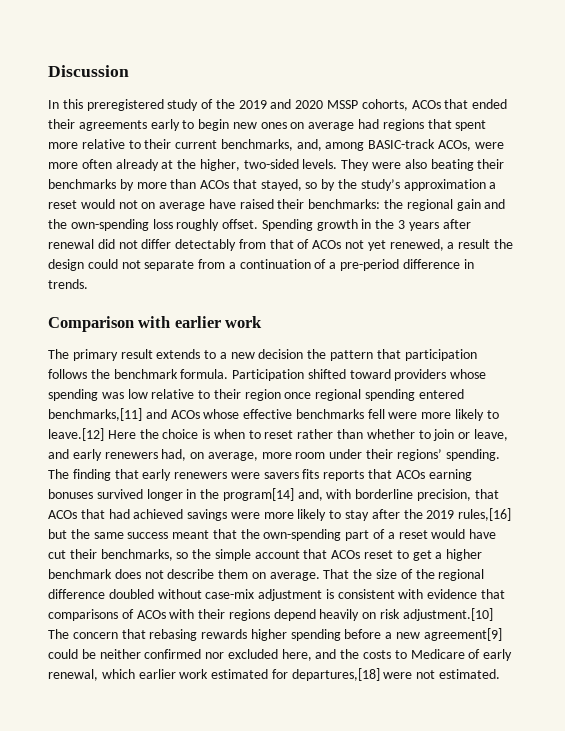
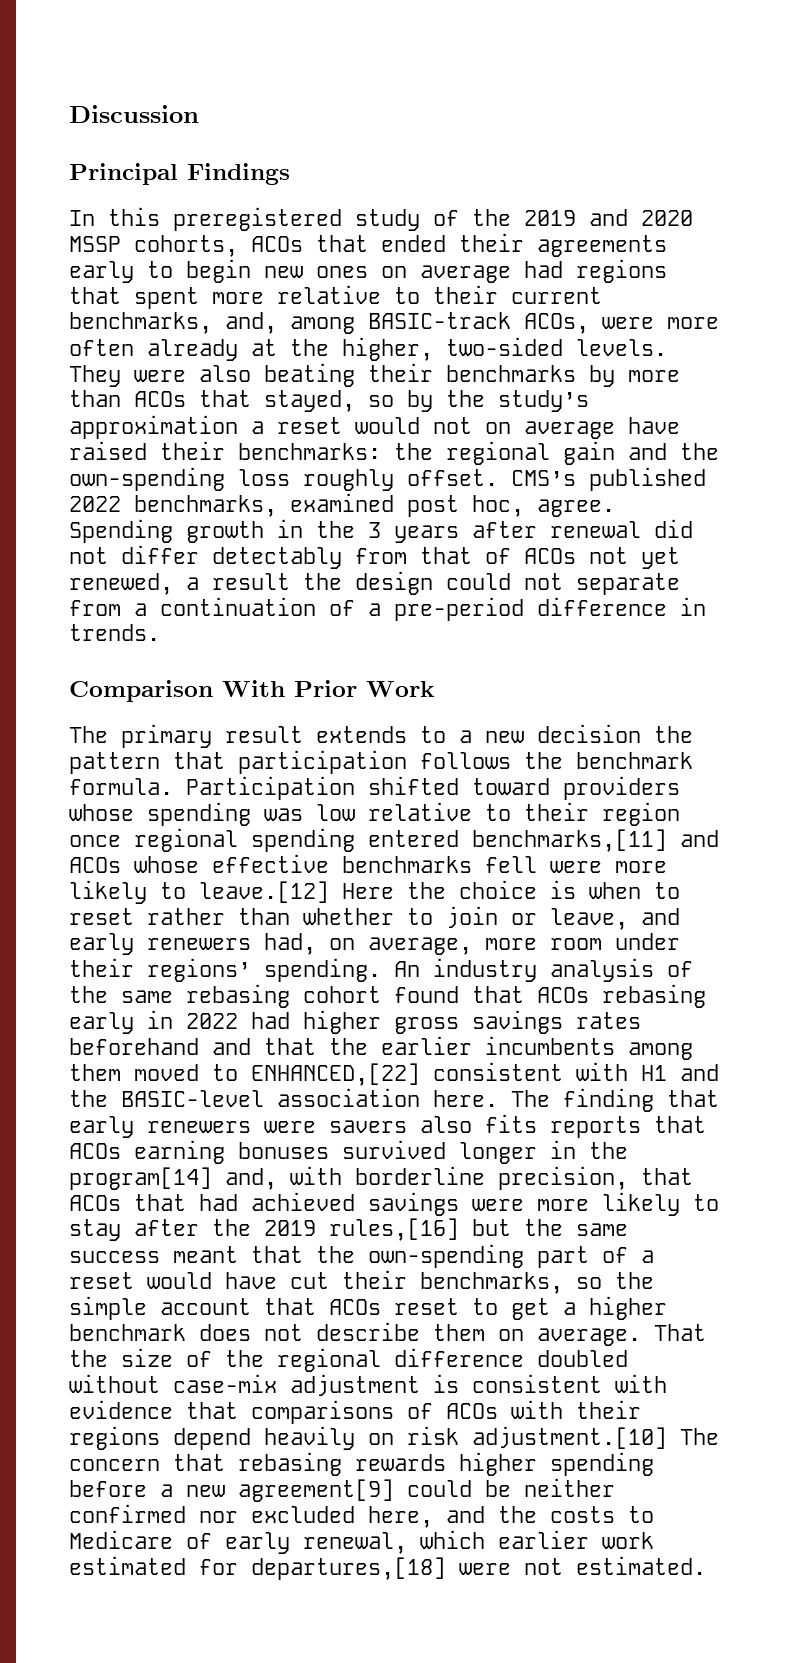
(129, 71) none -> [69,163,290,185] // Principal Findings
(259, 224) none -> [511,467,706,491] [69,493,615,517] CMS’s published 2022 benchmarks, examined post hoc, agree.
[138,316,263,328] with earlier work -> [222,680,435,697] With Prior Work
(500, 455) none -> [394,958,693,982] [69,984,706,1008] [69,1010,641,1034] [69,1036,693,1060] [69,1062,719,1086] [69,1088,498,1107] An industry analysis of the same rebasing cohort found that ACOs rebasing early in 2022 had higher gross savings rates beforehand and that the earlier incumbents among them moved to ENHANCED,[22] consistent with H1 and the BASIC-level association here.
(299, 475) none -> [420,1116,472,1133] also

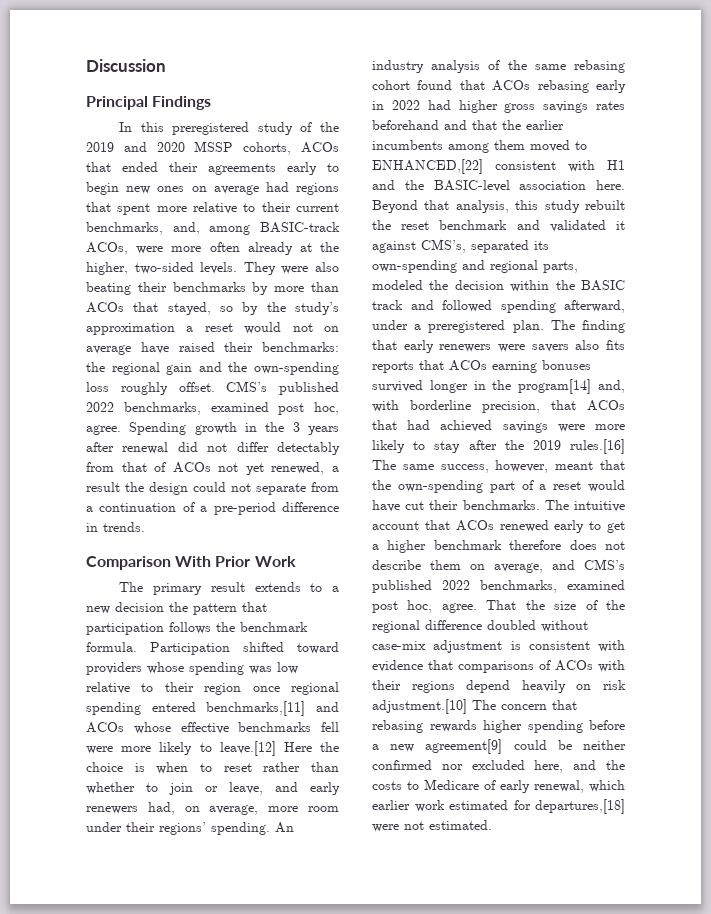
(498, 1098) none -> [372,200,625,213] [372,220,625,232] [372,239,549,253] [372,260,578,273] [372,280,625,292] [372,300,625,313] [372,320,544,333] Beyond that analysis, this study rebuilt the reset benchmark and validated it against CMS’s, separated its own-spending and regional parts, modeled the decision within the BASIC track and followed spending afterward, under a preregistered plan.
[329,1218,628,1241] [69,1251,160,1263] rules,[16] but the same success -> [570,439,625,454] [372,460,549,473] rules.[16] The same success, however,
[420,1272,654,1294] [69,1296,147,1320] benchmarks, so the simple -> [462,500,625,512] benchmarks. The intuitive
[394,1298,459,1315] reset -> [499,520,585,533] renewed early
(186, 1332) none -> [509,540,562,550] therefore
[537,1328,641,1346] average. -> [494,559,625,573] [372,580,625,593] [372,600,477,613] average, and CMS’s published 2022 benchmarks, examined post hoc, agree.

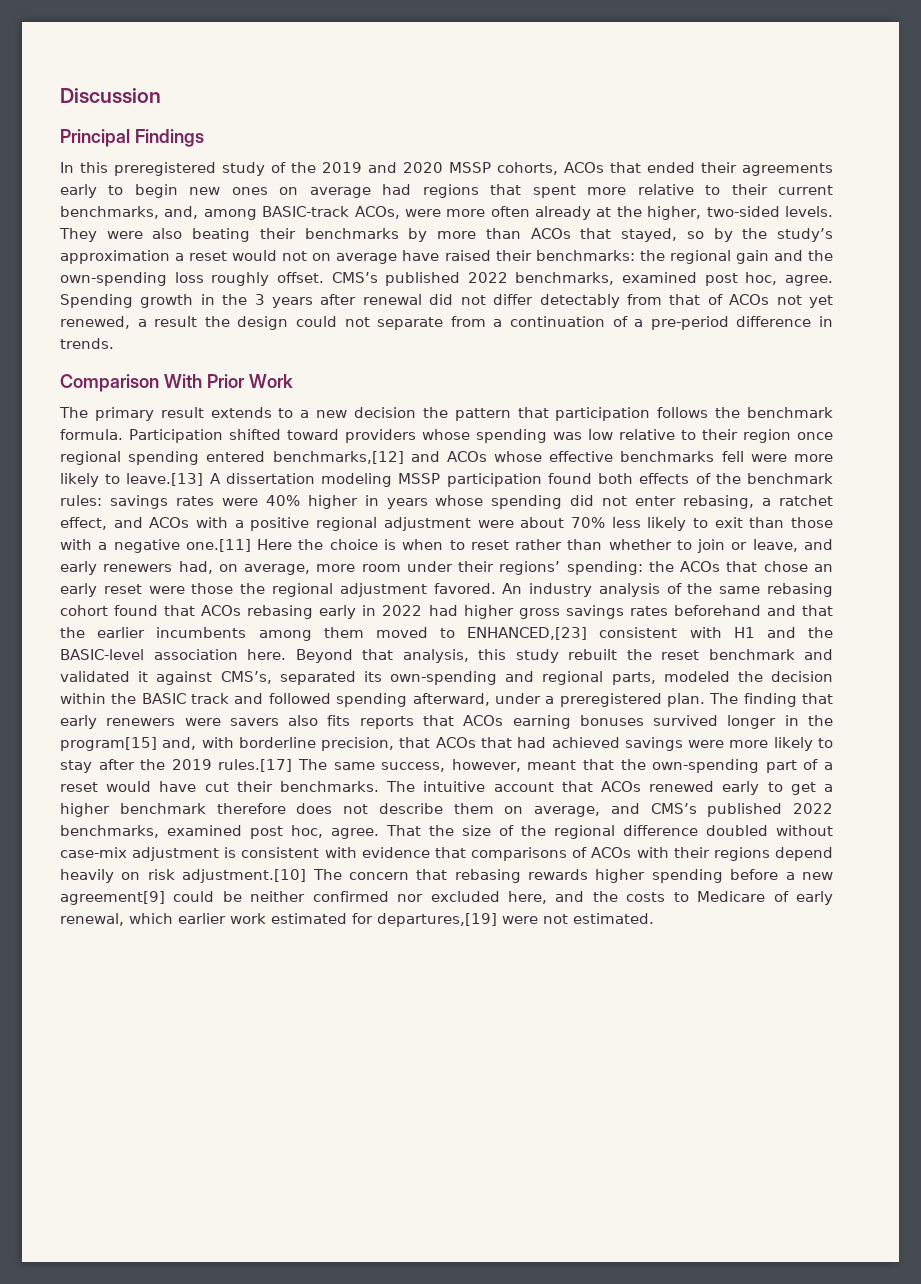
[206,701,306,716] benchmarks,[11] -> [272,451,404,464] benchmarks,[12]
[219,741,276,756] leave.[12] -> [126,473,834,487] [60,495,833,509] [60,517,833,531] [60,539,251,553] leave.[13] A dissertation modeling MSSP participation found both effects of the benchmark rules: savings rates were 40% higher in years whose spending did not enter rebasing, a ratchet effect, and ACOs with a positive regional adjustment were about 70% less likely to exit than those with a negative one.[11]
[211,822,270,835] spending. -> [566,561,833,575] [60,583,496,597] spending: the ACOs that chose an early reset were those the regional adjustment favored.
[372,159,483,174] ENHANCED,[22] -> [467,627,588,640] ENHANCED,[23]
[518,379,592,394] program[14] -> [60,737,157,751] program[15]
[570,439,625,454] rules.[16] -> [218,759,293,772] rules.[17]
[535,799,625,814] departures,[18] -> [377,913,497,927] departures,[19]

